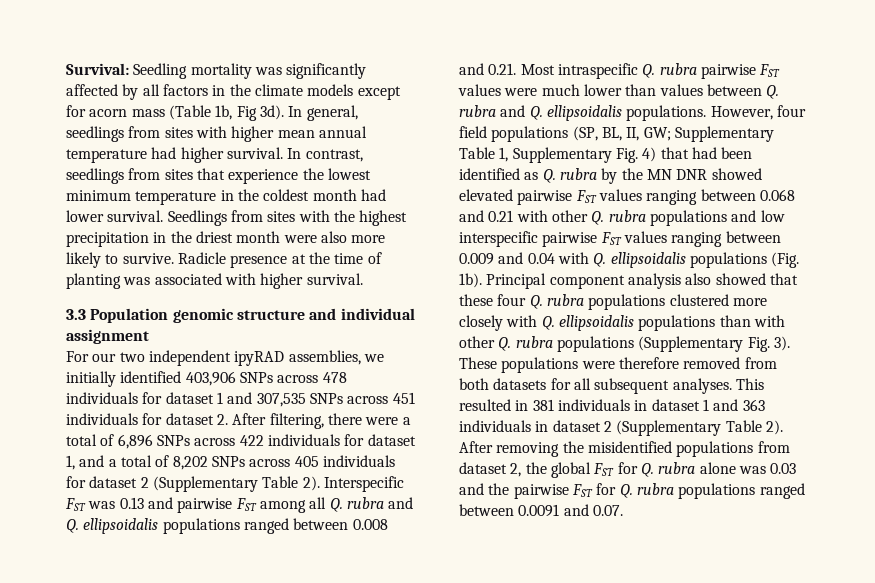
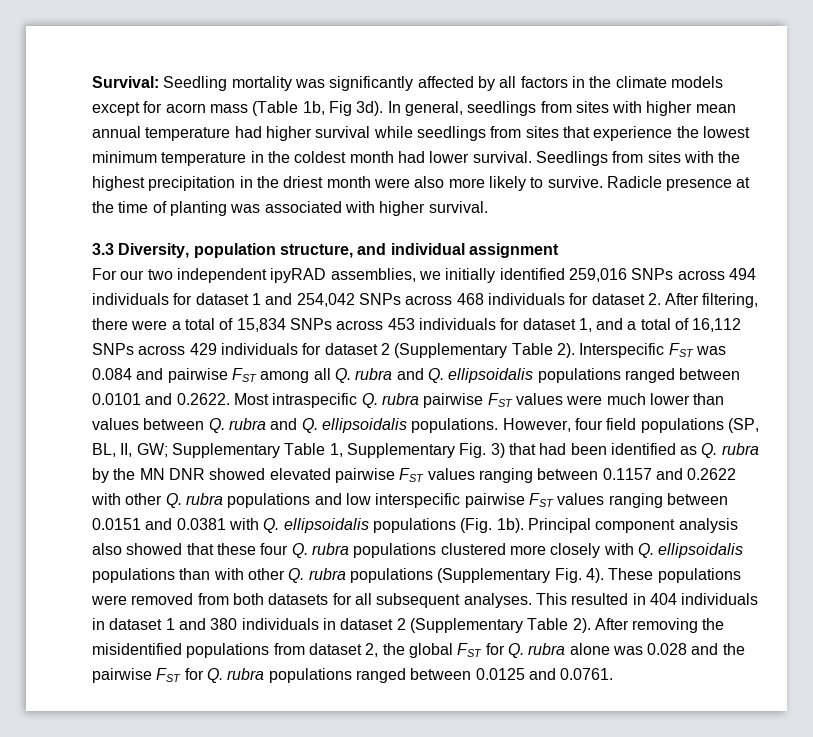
[226,147,363,162] survival. In contrast, -> [315,126,413,138] survival while
[90,308,305,323] Population genomic structure -> [118,243,353,258] Diversity, population structure,
[185,371,347,386] 403,906 SNPs across 478 -> [568,268,756,282] 259,016 SNPs across 494
[256,392,415,407] 307,535 SNPs across 451 -> [296,293,484,307] 254,042 SNPs across 468
[117,434,264,449] 6,896 SNPs across 422 -> [236,318,415,332] 15,834 SNPs across 453
[172,456,319,470] 8,202 SNPs across 405 -> [692,318,742,332] [92,343,217,355] 16,112 SNPs across 429
[119,497,144,509] 0.13 -> [92,368,132,380] 0.084
[352,519,388,530] [459,63,517,75] 0.008 and 0.21. -> [92,393,230,405] 0.0101 and 0.2622.
[642,147,657,162] 4) -> [490,443,505,458] 3)
[759,189,795,201] [459,210,514,222] 0.068 and 0.21 -> [602,468,737,480] 0.1157 and 0.2622
[459,252,555,265] 0.009 and 0.04 -> [92,518,226,530] 0.0151 and 0.0381
[773,336,790,351] 3). -> [585,568,604,583] 4).
[618,357,679,369] therefore -> (127, 600) none
[532,399,554,411] 381 -> [649,593,677,605] 404
[742,399,765,411] 363 -> [210,618,238,630] 380
[770,463,797,474] 0.03 -> [647,643,688,655] 0.028
[518,504,623,517] 0.0091 and 0.07. -> [475,668,614,680] 0.0125 and 0.0761.

